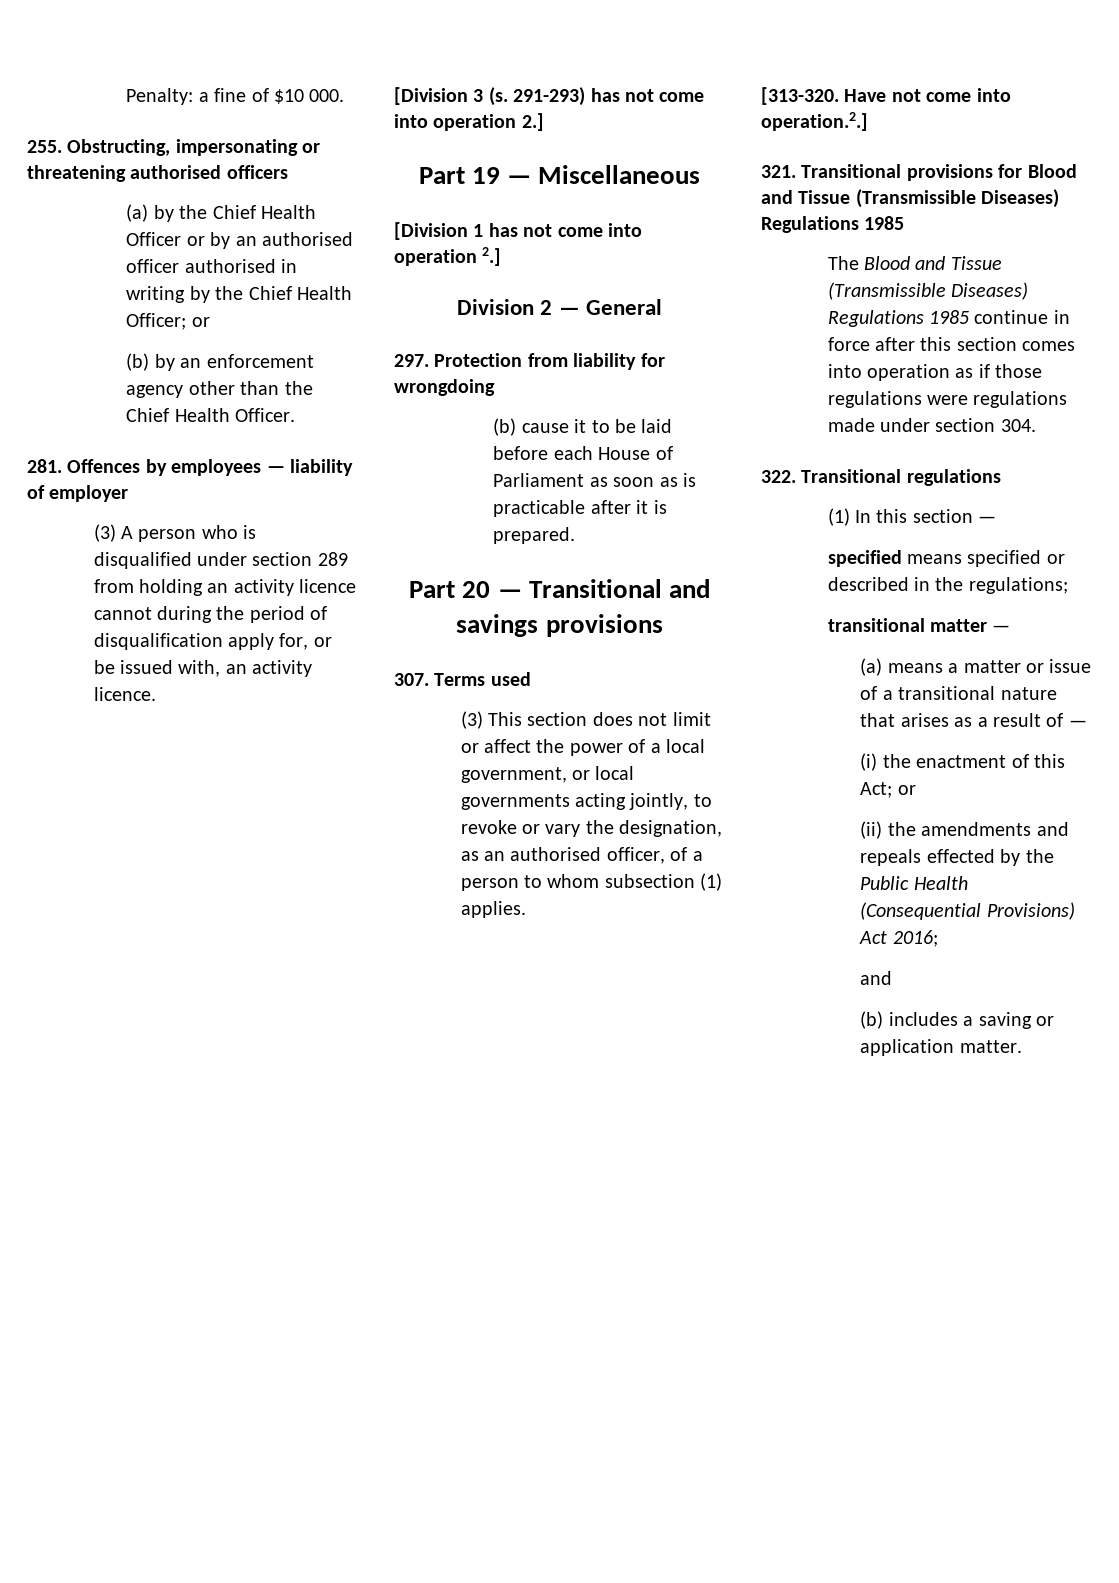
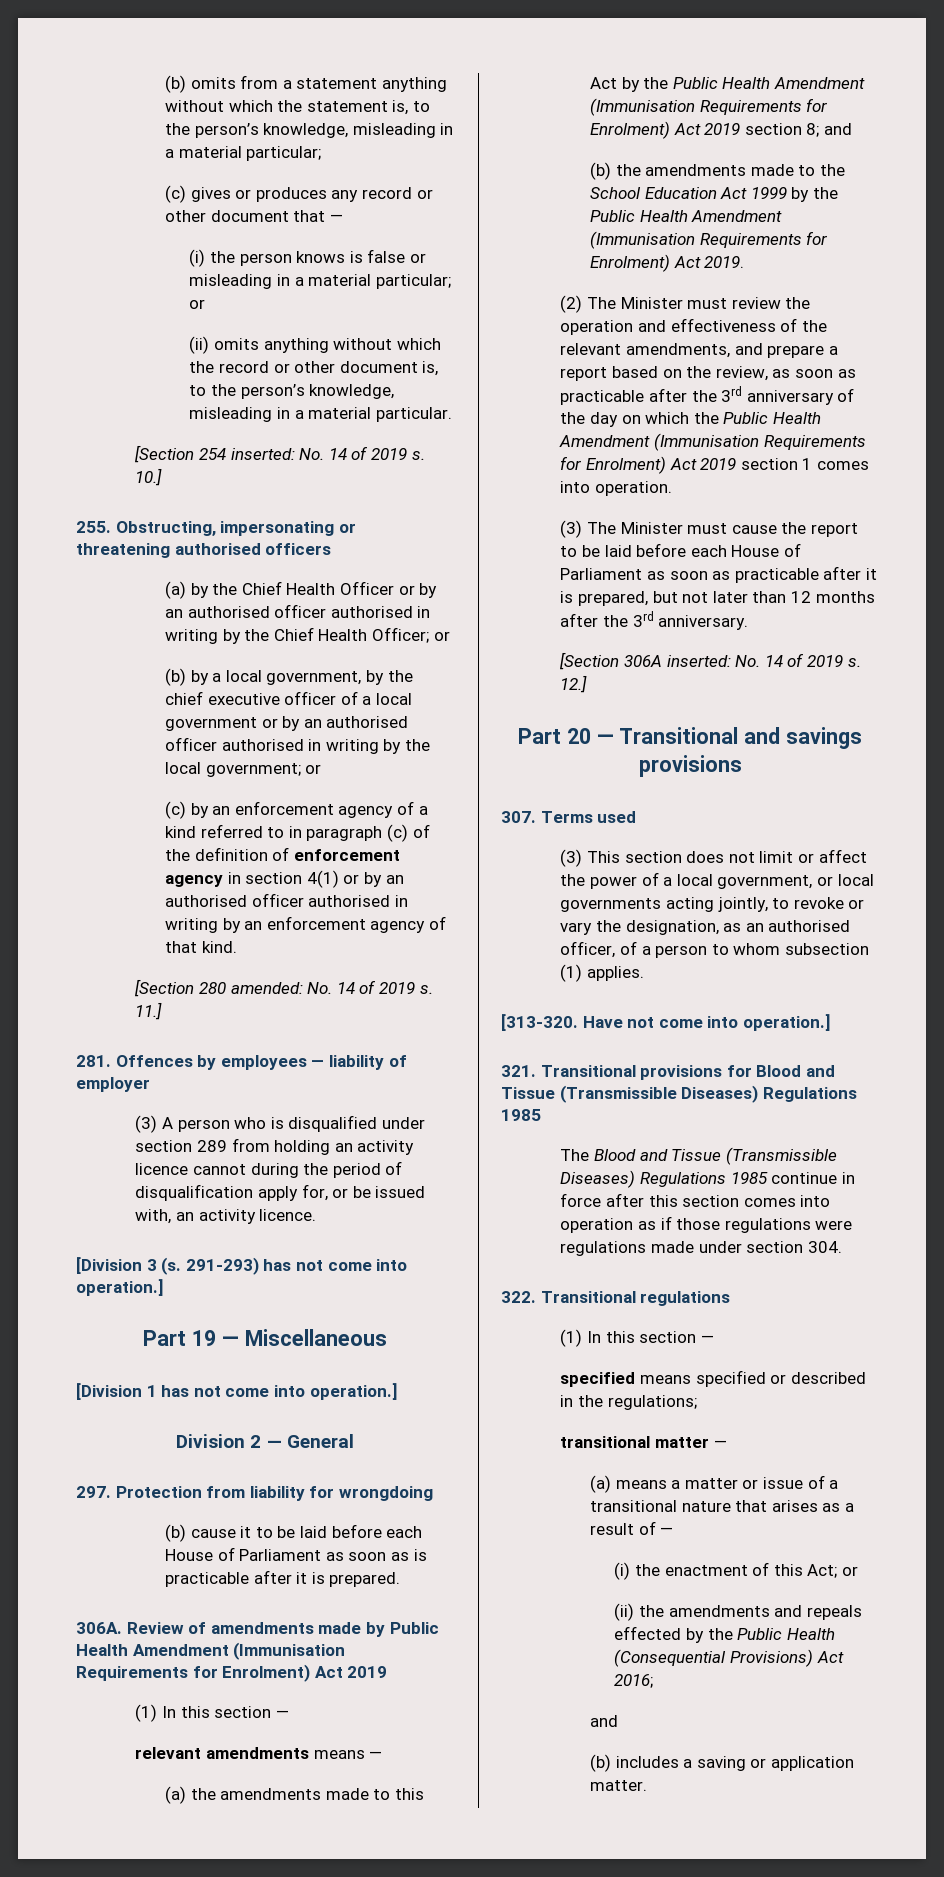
[126,88,345,105] Penalty: a fine of $10 000. -> [165,75,448,93] [165,100,431,115] [165,123,454,138] [165,146,322,161] [165,185,433,203] [165,210,343,222] [189,249,426,267] [189,274,451,289] [189,299,206,309] [189,336,441,354] [189,361,439,376] [189,384,395,399] [189,407,452,422] [134,445,425,463] [135,468,163,486] (b) omits from a statement anything without which the statement is, to the person’s knowledge, misleading in a material particular; // (c) gives or produces any record or other document that — // (i) the person knows is false or misleading in a material particular; or // (ii) omits anything without which the record or other document is, to the person’s knowledge, misleading in a material particular. // [Section 254 inserted: No. 14 of 2019 s. 10.]
[180,354,314,368] [126,381,313,398] [126,408,296,422] an enforcement agency other than the Chief Health Officer. -> [212,670,413,685] [165,691,413,705] [165,716,409,731] [165,737,431,754] [165,762,322,777] [165,801,428,819] [165,824,430,842] [165,847,400,861] [165,870,404,888] [165,893,408,907] [165,916,447,933] [165,941,237,953] [134,979,433,997] [135,1002,163,1020] a local government, by the chief executive officer of a local government or by an authorised officer authorised in writing by the local government; or // (c) by an enforcement agency of a kind referred to in paragraph (c) of the definition of enforcement agency in section 4(1) or by an authorised officer authorised in writing by an enforcement agency of that kind. // [Section 280 amended: No. 14 of 2019 s. 11.]
[433,113,544,131] operation 2.] -> [76,1279,163,1296] operation.]
[394,247,502,266] operation 2.] -> [309,1383,397,1400] operation.]
(576, 535) none -> [76,1622,439,1637] [76,1642,346,1660] [76,1664,388,1682] [135,1704,289,1722] [135,1747,383,1759] [165,1786,425,1804] [590,77,866,92] [590,98,828,116] [590,121,853,139] [590,162,846,180] [590,187,839,202] [590,210,783,222] [590,231,828,249] [590,254,745,272] [560,295,811,313] [560,318,827,335] [560,343,838,358] [560,366,856,381] [560,386,855,405] [560,412,821,427] [559,433,866,451] [560,456,869,474] [560,481,672,496] [560,520,858,538] [560,543,801,557] [560,566,877,583] [560,591,875,606] [560,611,749,630] [559,652,861,670] [560,675,588,693] // 306A. Review of amendments made by Public Health Amendment (Immunisation Requirements for Enrolment) Act 2019 // (1) In this section — // relevant amendments means — // (a) the amendments made to this Act by the Public Health Amendment (Immunisation Requirements for Enrolment) Act 2019 section 8; and // (b) the amendments made to the School Education Act 1999 by the Public Health Amendment (Immunisation Requirements for Enrolment) Act 2019. // (2) The Minister must review the operation and effectiveness of the relevant amendments, and prepare a report based on the review, as soon as practicable after the 3rd anniversary of the day on which the Public Health Amendment (Immunisation Requirements for Enrolment) Act 2019 section 1 comes into operation. // (3) The Minister must cause the report to be laid before each House of Parliament as soon as practicable after it is prepared, but not later than 12 months after the 3rd anniversary. // [Section 306A inserted: No. 14 of 2019 s. 12.]
[761,112,868,131] operation.2.] -> [742,1014,830,1031] operation.]

